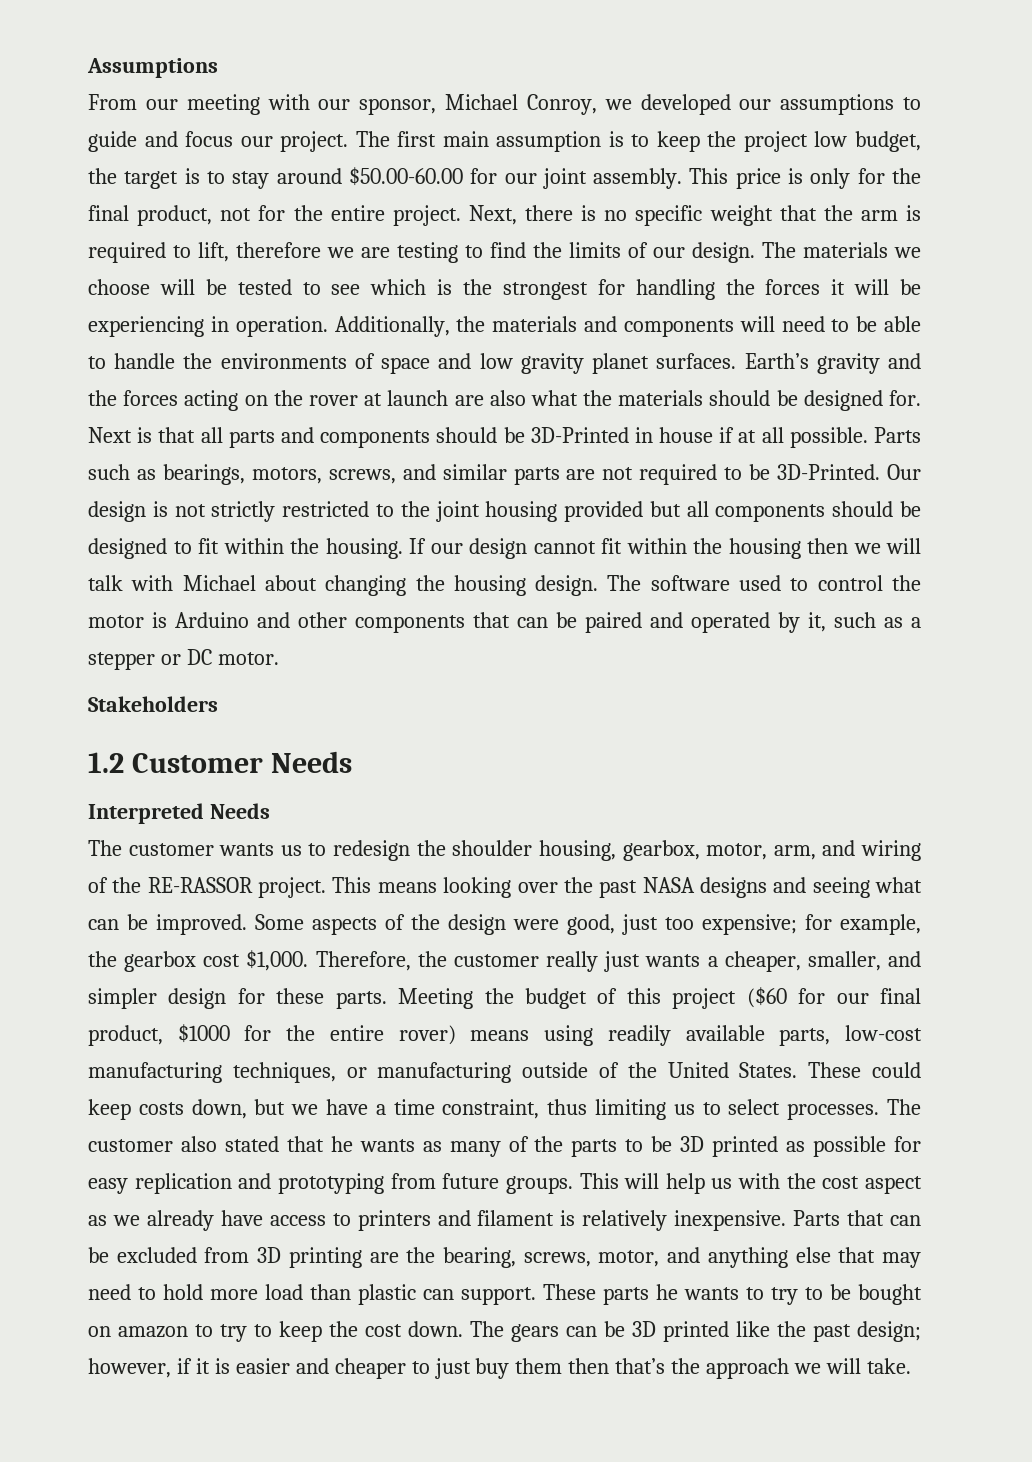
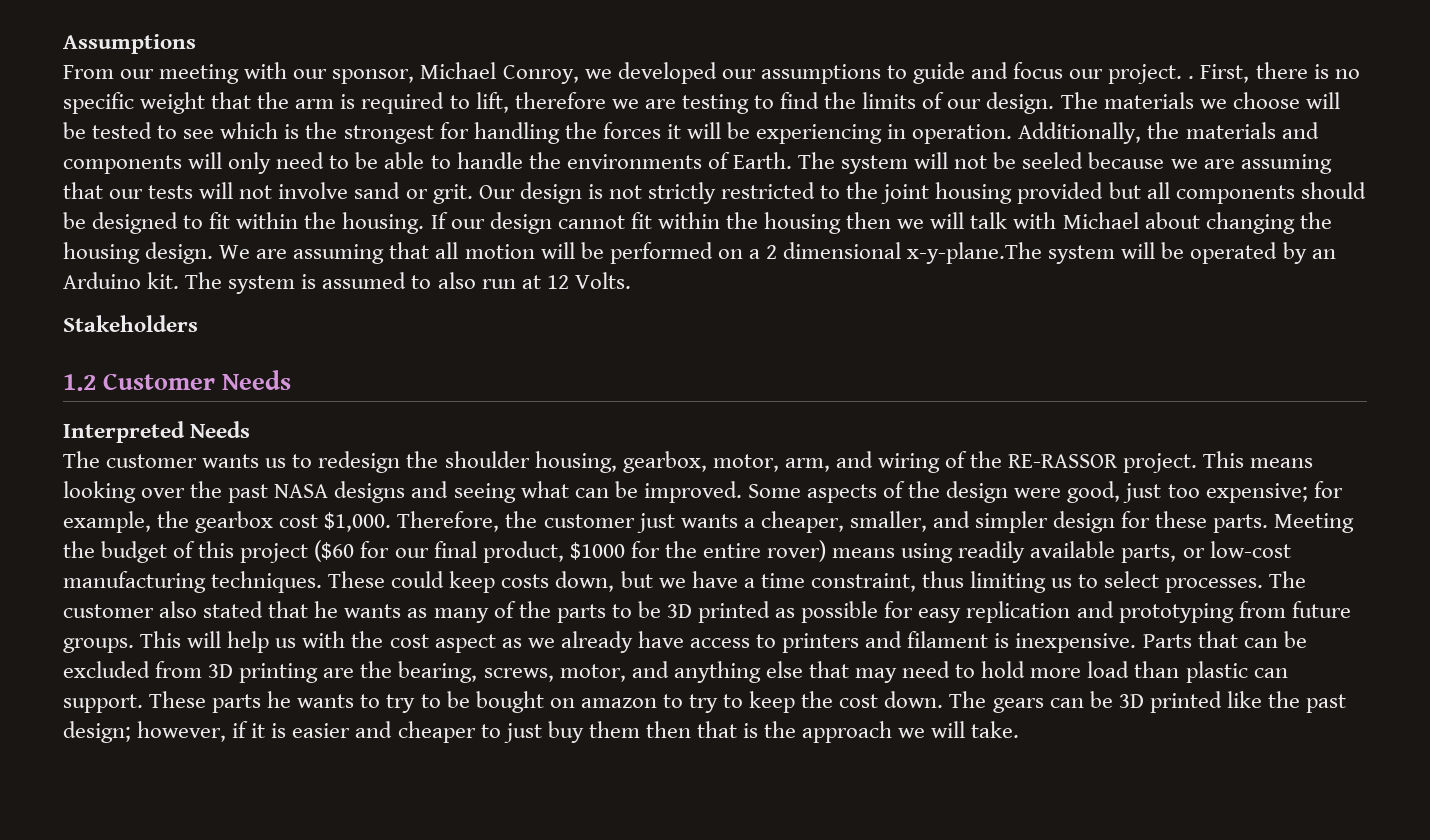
[355,131,921,152] [88,167,921,189] [88,205,517,226] The first main assumption is to keep the project low budget, the target is to stay around $50.00-60.00 for our joint assembly. This price is only for the final product, not for the entire project. Next, -> [1188,64,1250,83] . First,
(775, 324) none -> [228,152,272,174] only
[381,353,922,374] [88,390,921,411] [88,427,921,448] [88,464,881,485] space and low gravity planet surfaces. Earth’s gravity and the forces acting on the rover at launch are also what the materials should be designed for. Next is that all parts and components should be 3D-Printed in house if at all possible. Parts such as bearings, motors, screws, and similar parts are not required to be 3D-Printed. -> [732,152,1332,174] [63,182,473,204] Earth. The system will not be seeled because we are assuming that our tests will not involve sand or grit.
[607,575,921,591] [88,612,921,633] [88,649,279,670] The software used to control the motor is Arduino and other components that can be paired and operated by it, such as a stepper or DC motor. -> [219,242,1336,264] [63,272,631,294] We are assuming that all motion will be performed on a 2 dimensional x-y-plane.The system will be operated by an Arduino kit. The system is assumed to also run at 12 Volts.
[546,951,599,972] really -> (635, 521) none
(831, 1037) none -> [1182,548,1205,558] or
[232,1062,798,1083] techniques, or manufacturing outside of the United States. -> [211,571,323,593] techniques.
[582,1210,668,1231] relatively -> (1010, 640) none
[615,1358,666,1374] that’s -> [696,721,759,738] that is

